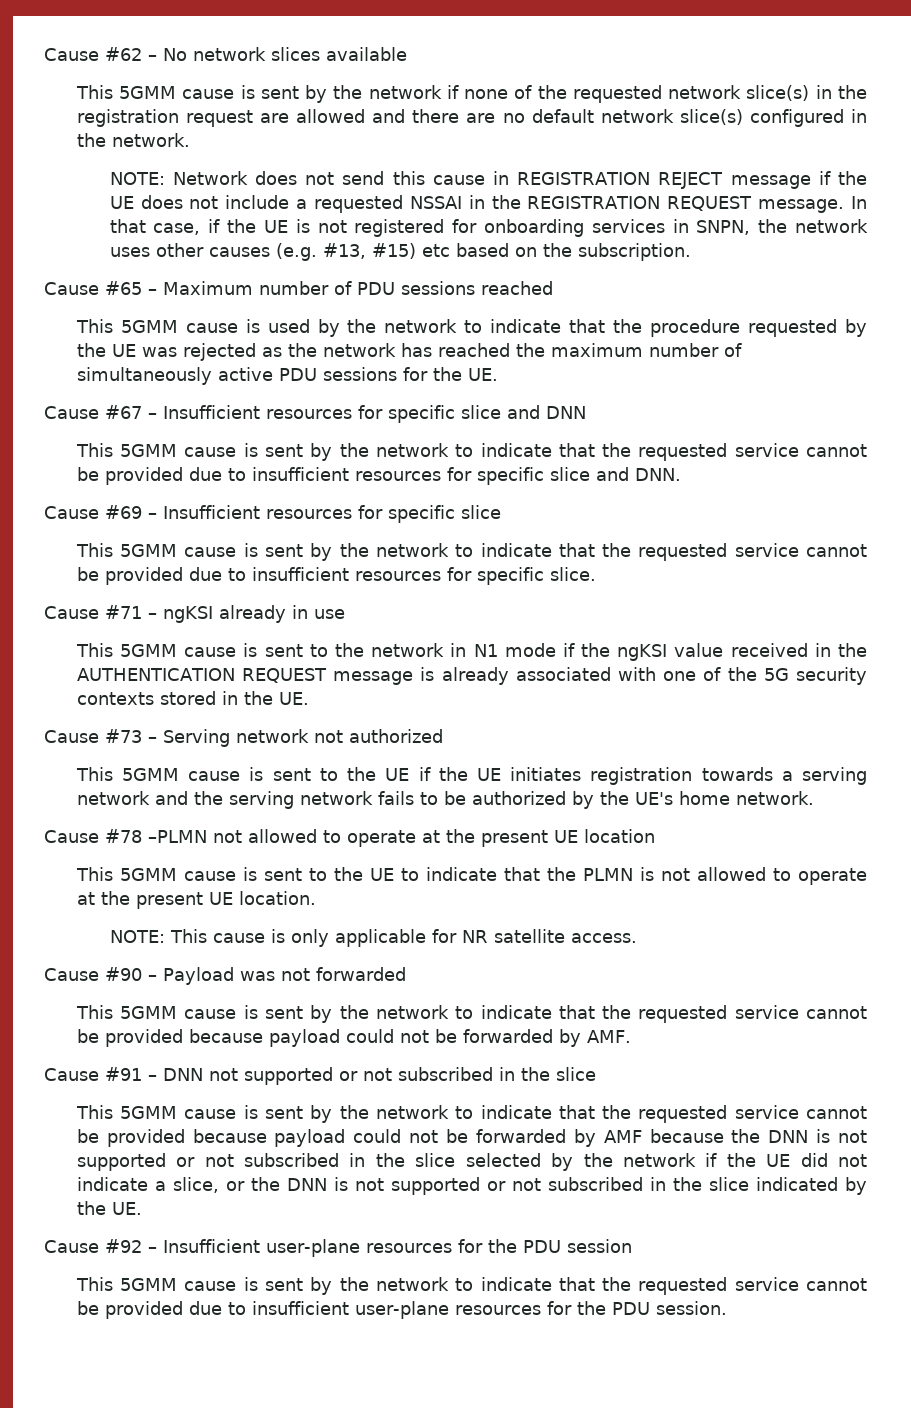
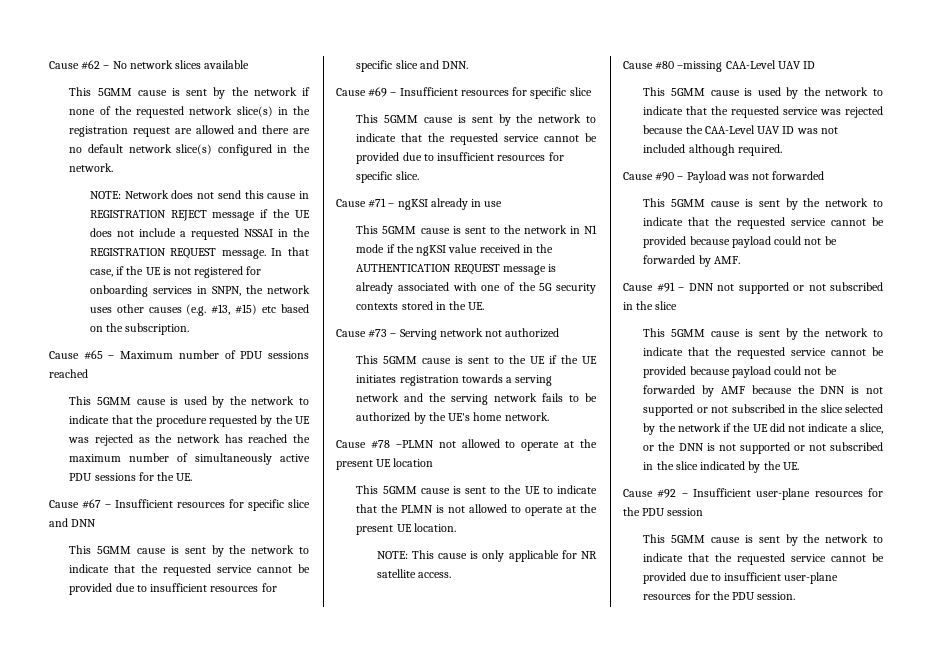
(637, 938) none -> [623,60,816,72] [643,87,883,99] [643,106,883,118] [643,125,838,134] [643,144,782,156] // Cause #80 –missing CAA-Level UAV ID // This 5GMM cause is used by the network to indicate that the requested service was rejected because the CAA-Level UAV ID was not included although required.

